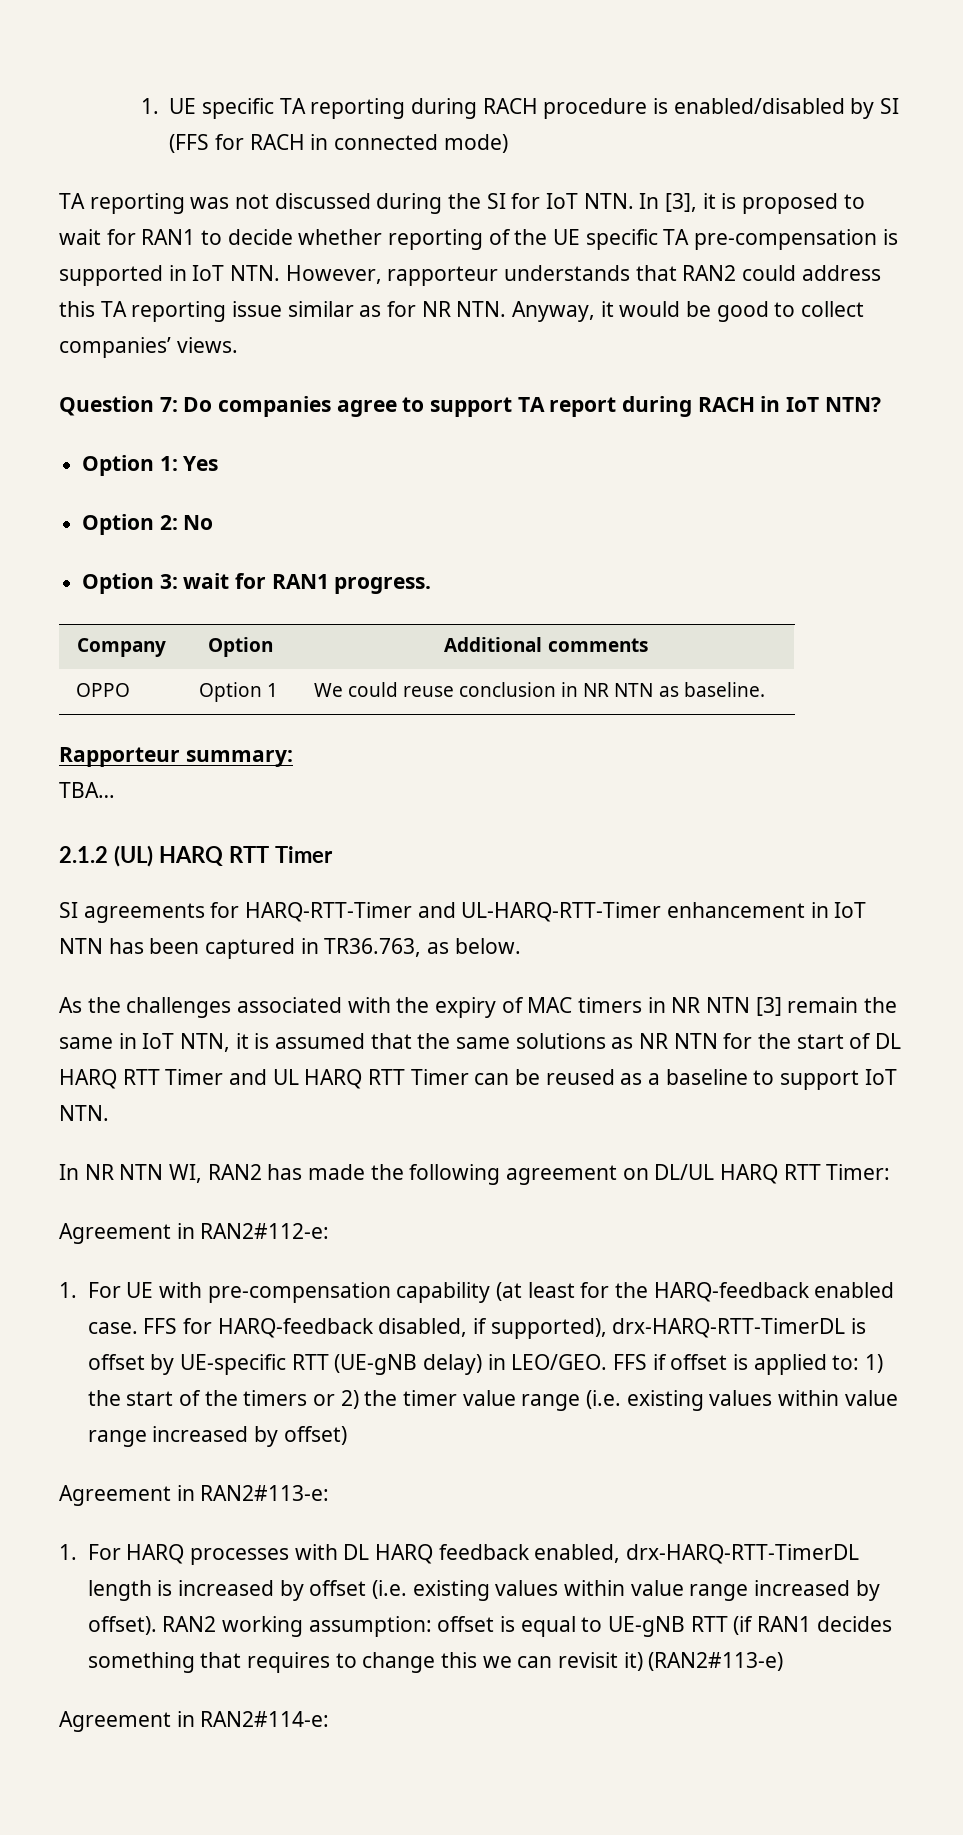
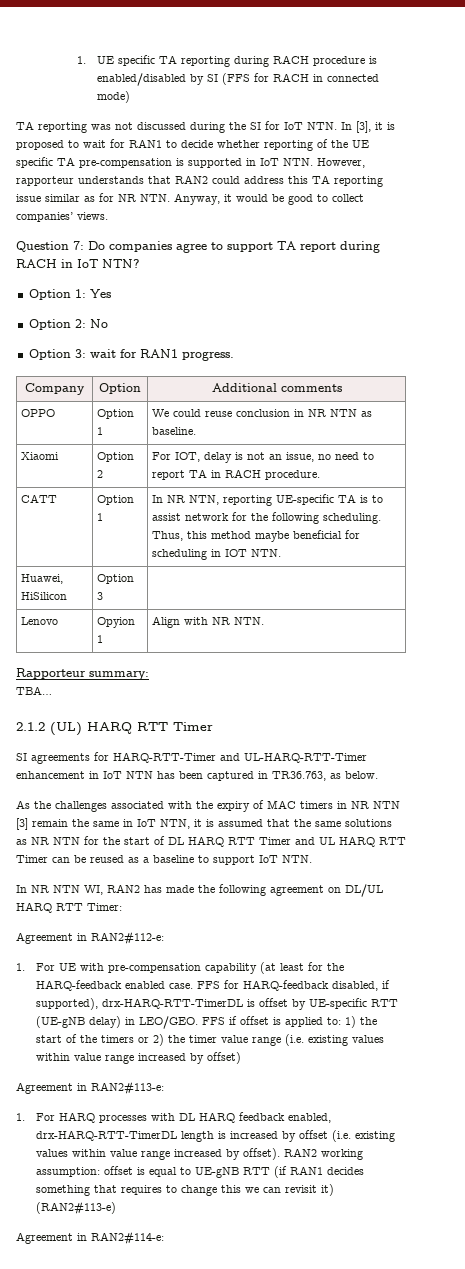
(765, 689) none -> [21,452,60,460] [97,452,135,462] [97,470,104,478] [152,452,375,463] [152,469,321,480] [21,494,58,503] [97,495,135,505] [97,513,104,521] [152,494,384,506] [152,512,382,524] [152,530,361,542] [152,549,282,560] [21,574,64,584] [21,592,68,600] [97,574,135,584] [97,592,104,600] [21,617,59,625] [97,617,136,628] [97,635,104,643] [152,616,265,628] // Xiaomi | Option 2 | For IOT, delay is not an issue, no need to report TA in RACH procedure. // CATT | Option 1 | In NR NTN, reporting UE-specific TA is to assist network for the following scheduling. Thus, this method maybe beneficial for scheduling in IOT NTN. // Huawei, HiSilicon | Option 3 | // Lenovo | Opyion 1 | Align with NR NTN.

